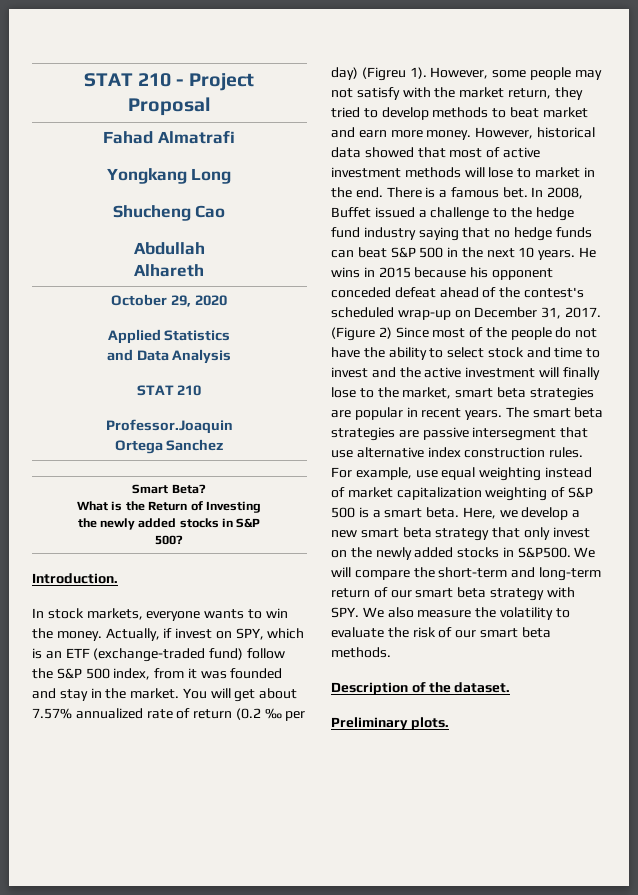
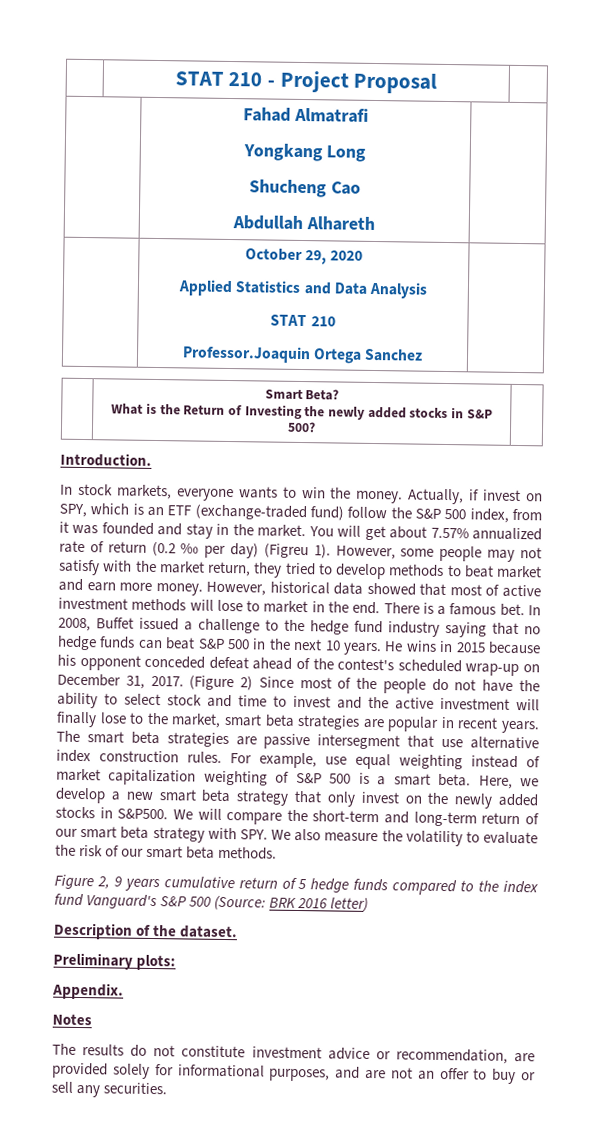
(391, 652) none -> [54,874,538,896] [54,893,369,912] // Figure 2, 9 years cumulative return of 5 hedge funds compared to the index fund Vanguard's S&P 500 (Source: BRK 2016 letter)
[410,717,449,730] plots. -> [136,954,177,971] [52,982,124,1000] [52,1013,92,1026] [52,1043,535,1064] [52,1062,536,1085] [51,1081,168,1098] plots: // Appendix. // Notes // The results do not constitute investment advice or recommendation, are provided solely for informational purposes, and are not an offer to buy or sell any securities.

